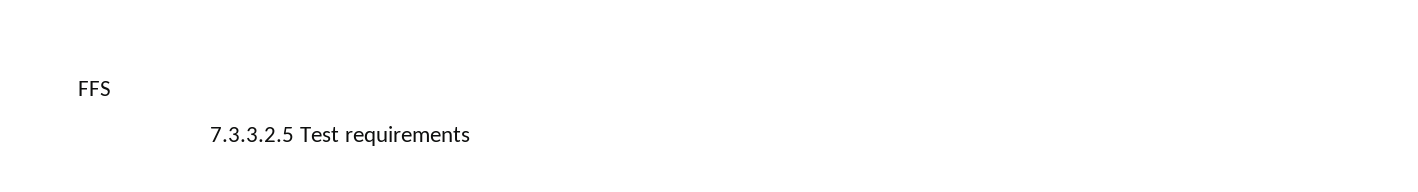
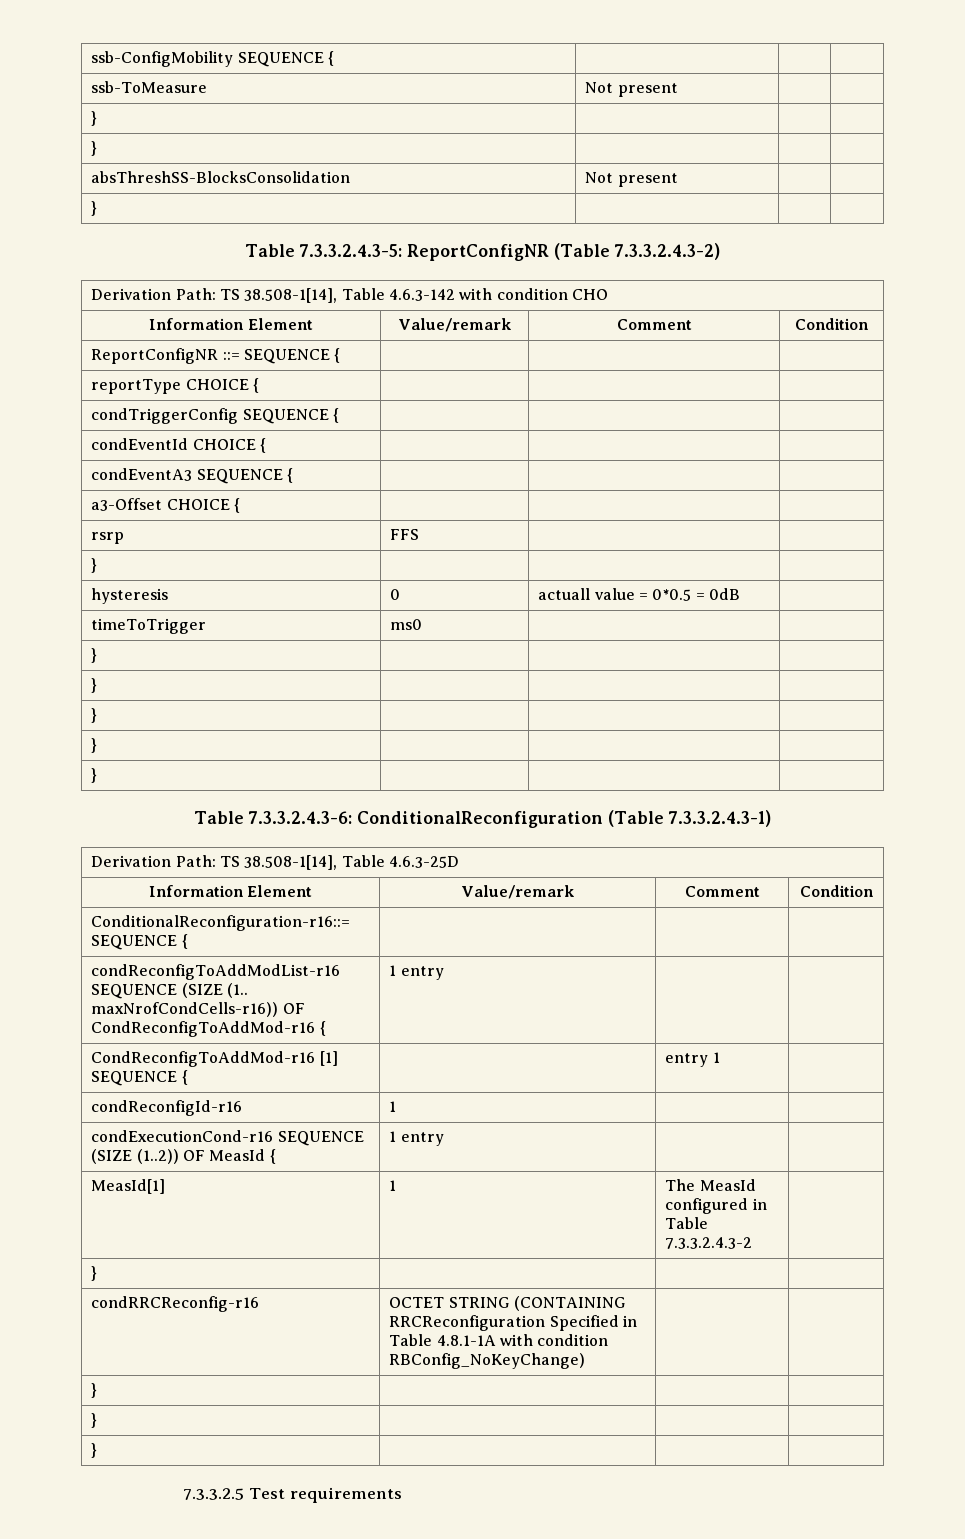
[78,81,111,96] FFS -> [91,51,335,67] [91,81,208,93] [585,82,678,97] [91,111,98,126] [91,141,98,156] [91,171,351,183] [585,172,678,187] [91,201,98,216] [244,243,721,261] [91,288,609,303] [149,318,313,330] [398,318,511,332] [616,319,692,330] [795,318,869,330] [91,348,341,364] [91,378,260,394] [91,408,340,424] [91,438,267,453] [91,468,294,484] [91,498,241,513] [91,532,125,544] [390,529,420,540] [91,558,98,573] [91,588,169,604] [390,589,401,600] [538,588,741,601] [91,618,207,634] [390,619,423,630] [91,648,98,663] [91,678,98,693] [91,708,98,723] [91,738,98,753] [91,768,98,783] [193,810,772,828] [91,855,460,870] [148,885,313,897] [461,885,574,899] [684,886,760,897] [799,885,874,897] [91,915,351,931] [91,934,188,950] [91,964,341,980] [91,983,249,999] [91,1002,305,1017] [91,1021,326,1037] [389,965,444,980] [91,1051,338,1067] [91,1070,188,1086] [665,1052,720,1067] [91,1100,243,1116] [389,1101,397,1112] [91,1130,364,1146] [91,1149,276,1164] [389,1131,444,1146] [91,1179,166,1194] [389,1180,397,1191] [665,1179,756,1191] [665,1198,767,1214] [665,1217,709,1229] [665,1237,753,1249] [91,1266,98,1281] [91,1296,260,1312] [389,1296,627,1311] [389,1315,638,1331] [389,1334,609,1346] [389,1353,586,1369] [91,1383,98,1398] [91,1413,98,1428] [91,1443,98,1458] ssb-ConfigMobility SEQUENCE { | | | // ssb-ToMeasure | Not present | | // } | | | // } | | | // absThreshSS-BlocksConsolidation | Not present | | // } | | | // Table 7.3.3.2.4.3-5: ReportConfigNR (Table 7.3.3.2.4.3-2) // Derivation Path: TS 38.508-1[14], Table 4.6.3-142 with condition CHO // Information Element | Value/remark | Comment | Condition // ReportConfigNR ::= SEQUENCE { | | | // reportType CHOICE { | | | // condTriggerConfig SEQUENCE { | | | // condEventId CHOICE { | | | // condEventA3 SEQUENCE { | | | // a3-Offset CHOICE { | | | // rsrp | FFS | | // } | | | // hysteresis | 0 | actuall value = 0*0.5 = 0dB | // timeToTrigger | ms0 | | // } | | | // } | | | // } | | | // } | | | // } | | | // Table 7.3.3.2.4.3-6: ConditionalReconfiguration (Table 7.3.3.2.4.3-1) // Derivation Path: TS 38.508-1[14], Table 4.6.3-25D // Information Element | Value/remark | Comment | Condition // ConditionalReconfiguration-r16::= SEQUENCE { | | | // condReconfigToAddModList-r16 SEQUENCE (SIZE (1.. maxNrofCondCells-r16)) OF CondReconfigToAddMod-r16 { | 1 entry | | // CondReconfigToAddMod-r16 [1] SEQUENCE { | | entry 1 | // condReconfigId-r16 | 1 | | // condExecutionCond-r16 SEQUENCE (SIZE (1..2)) OF MeasId { | 1 entry | | // MeasId[1] | 1 | The MeasId configured in Table 7.3.3.2.4.3-2 | // } | | | // condRRCReconfig-r16 | OCTET STRING (CONTAINING RRCReconfiguration Specified in Table 4.8.1-1A with condition RBConfig_NoKeyChange) | | // } | | | // } | | | // } | | |

